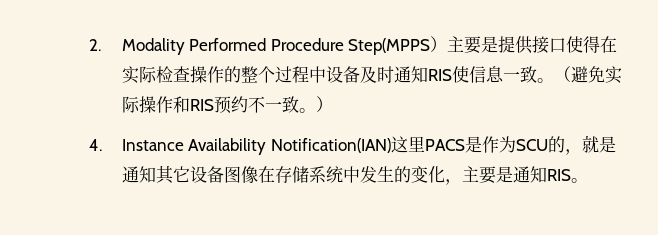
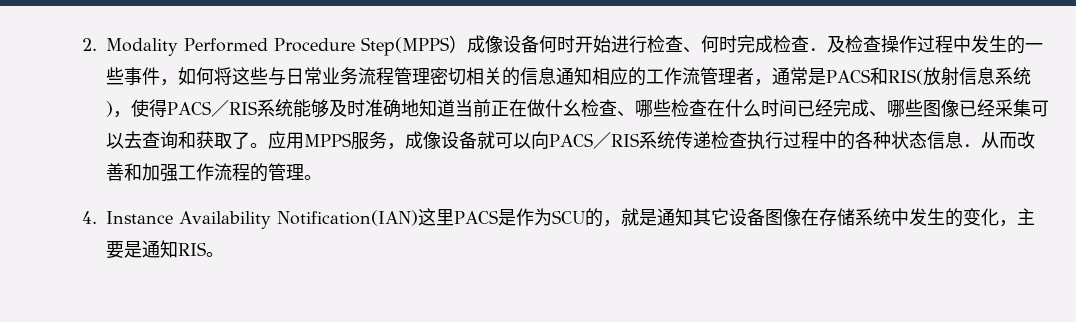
[447,36,618,54] [121,66,622,84] [121,96,333,114] 主要是提供接口使得在实际检查操作的整个过程中设备及时通知RIS使信息一致。（避免实际操作和RIS预约不一致。） -> [466,35,1043,54] [105,67,1031,86] [105,99,1049,118] [105,131,1035,150] [105,163,322,182] 成像设备何时开始进行检查、何时完成检查．及检查操作过程中发生的一些事件，如何将这些与日常业务流程管理密切相关的信息通知相应的工作流管理者，通常是PACS和RIS(放射信息系统)，使得PACS／RIS系统能够及时准确地知道当前正在做什幺检查、哪些检查在什么时间已经完成、哪些图像已经采集可以去查询和获取了。应用MPPS服务，成像设备就可以向PACS／RIS系统传递检查执行过程中的各种状态信息．从而改善和加强工作流程的管理。

